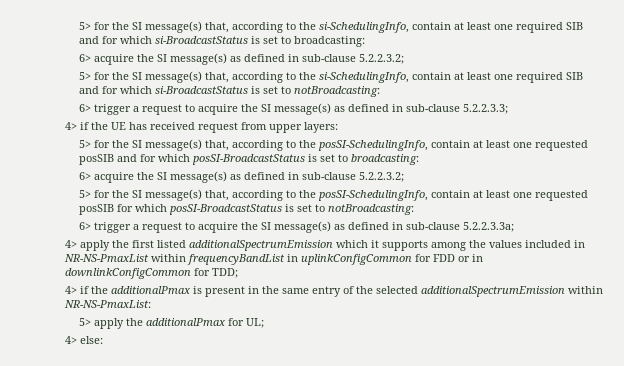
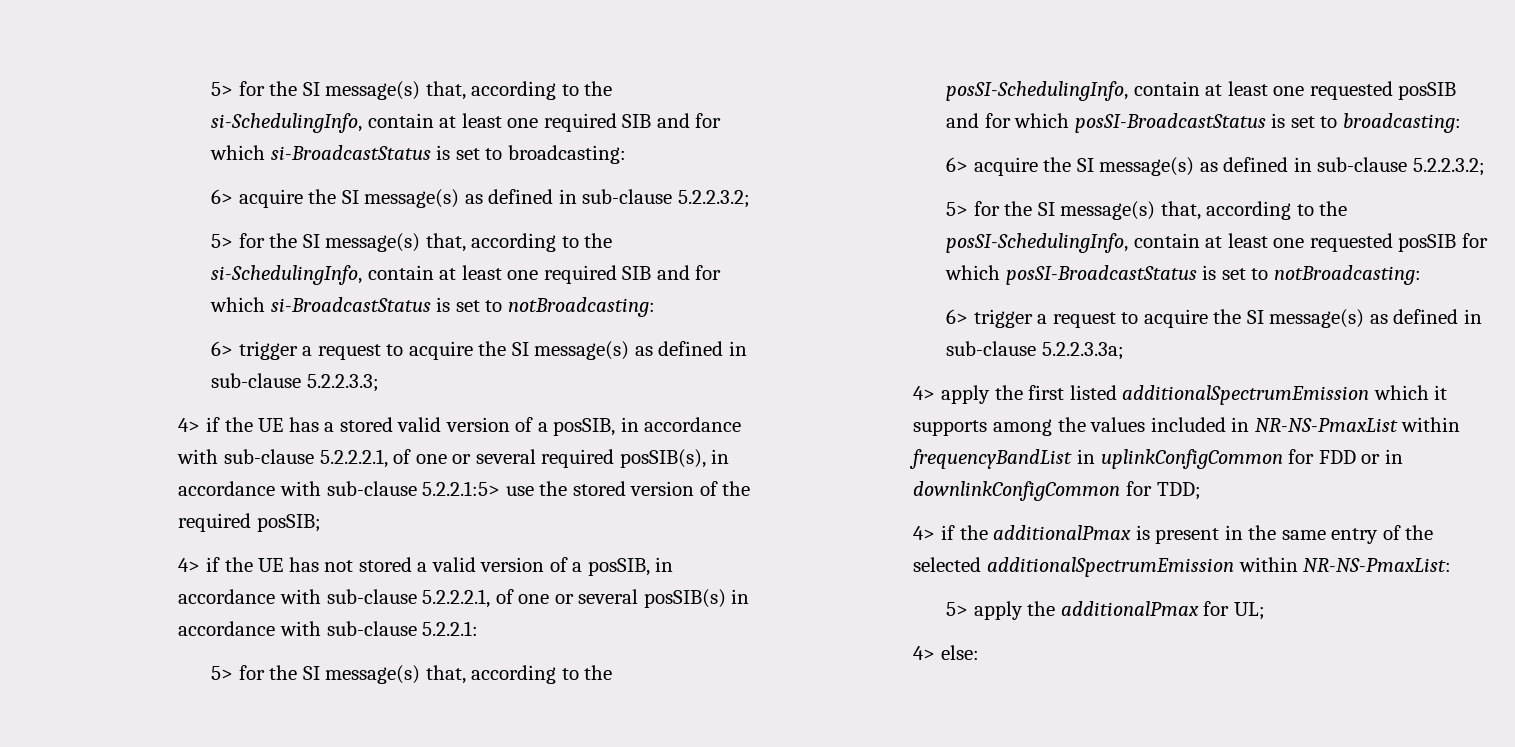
[149,122,338,133] received request from upper layers: -> [324,417,742,436] [177,449,730,468] [178,481,751,496] [178,513,322,532] [178,557,674,576] [178,589,750,608] [178,621,479,636] a stored valid version of a posSIB, in accordance with sub-clause 5.2.2.2.1, of one or several required posSIB(s), in accordance with sub-clause 5.2.2.1:5> use the stored version of the required posSIB; // 4> if the UE has not stored a valid version of a posSIB, in accordance with sub-clause 5.2.2.2.1, of one or several posSIB(s) in accordance with sub-clause 5.2.2.1:

